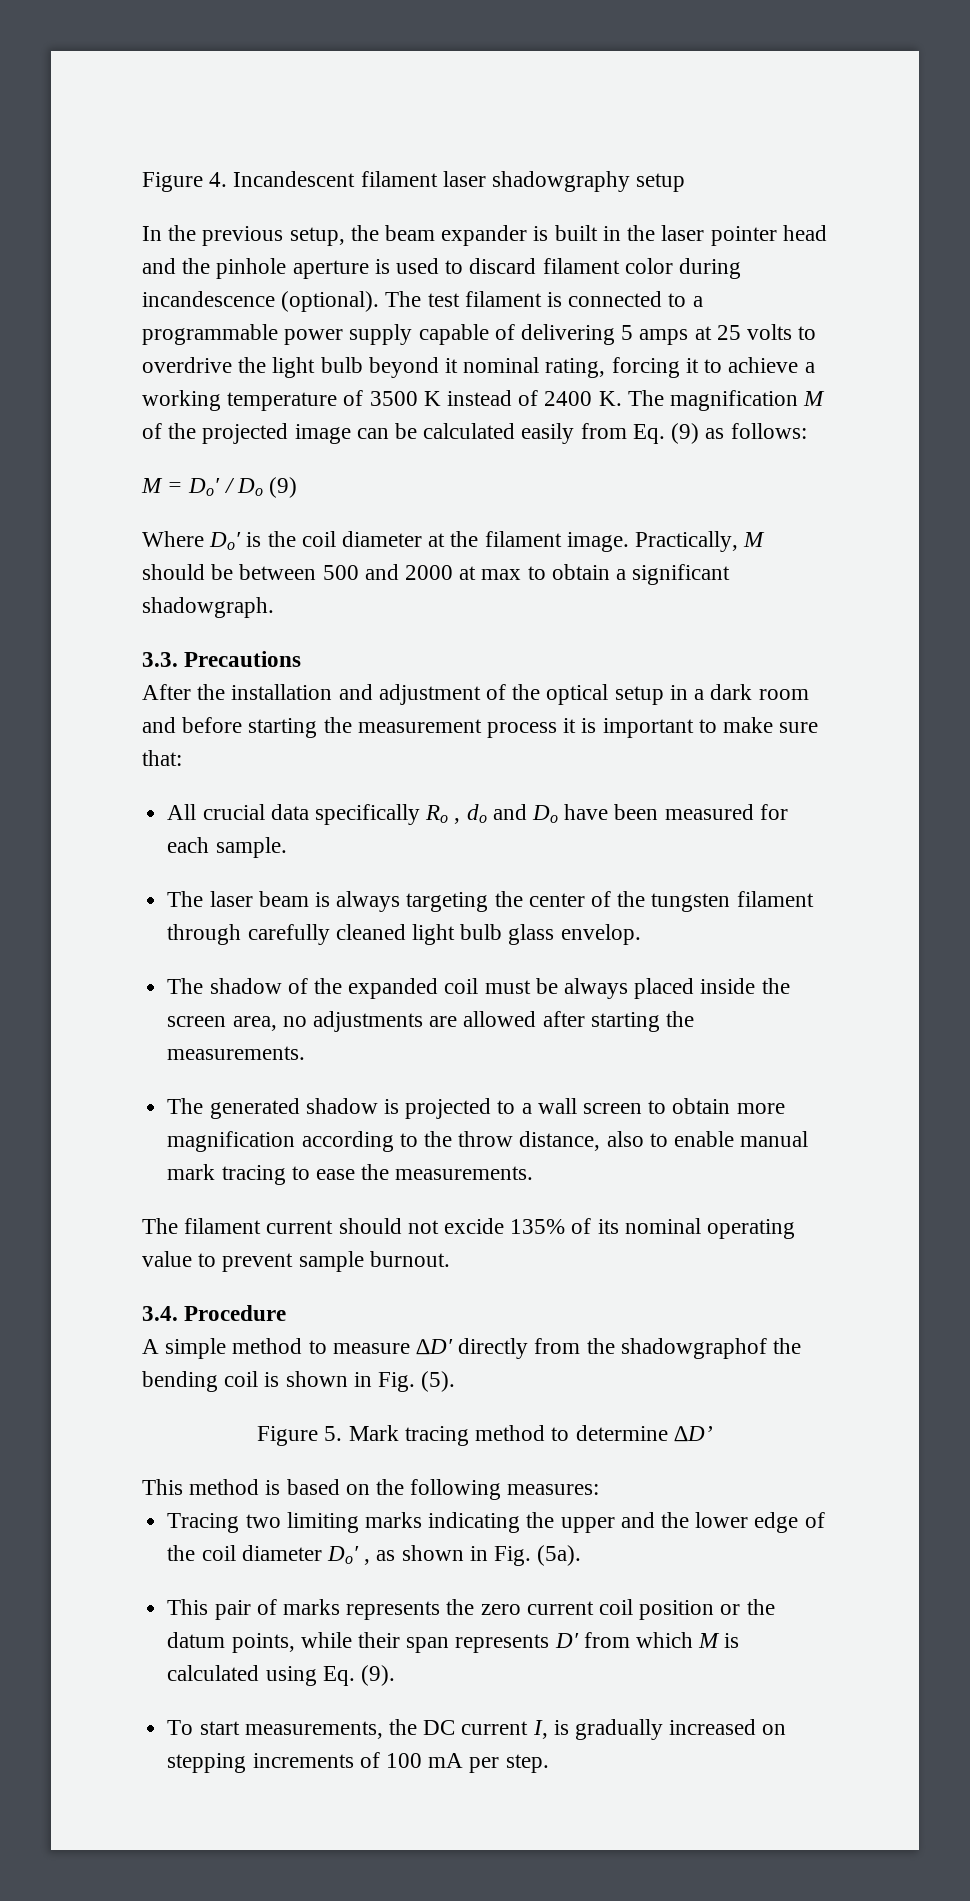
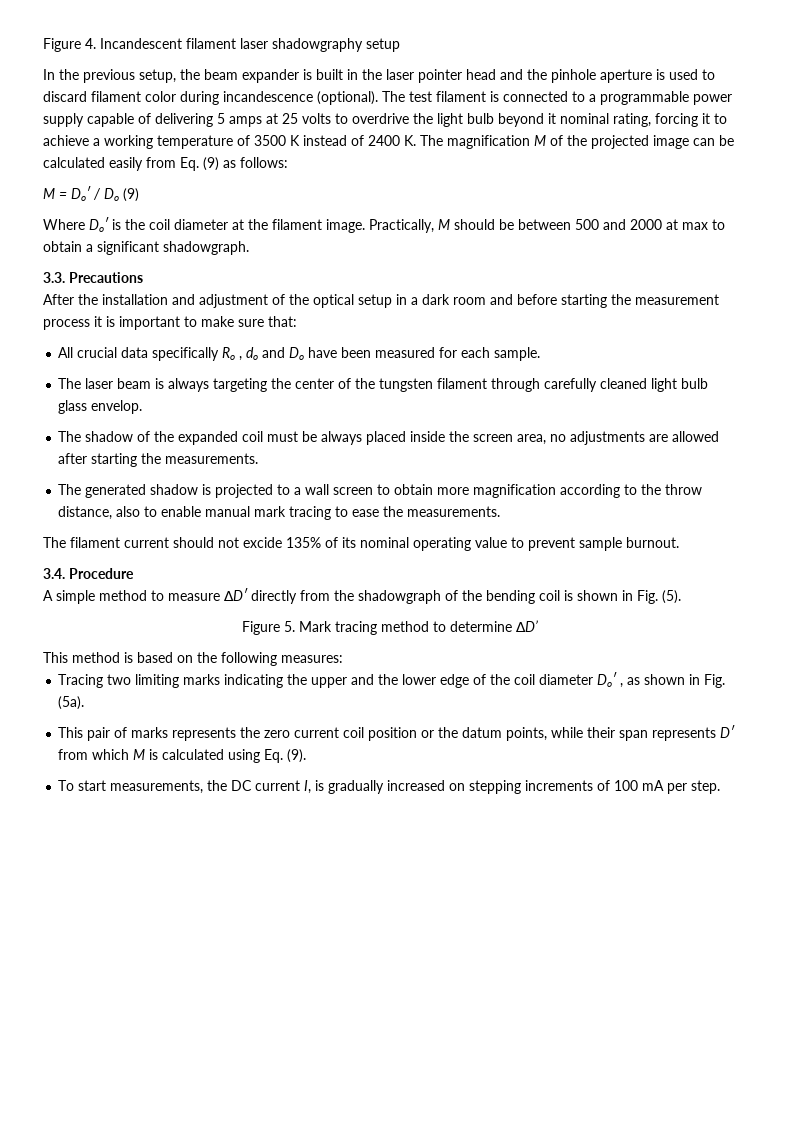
[620,1338,767,1359] shadowgraphof -> [358,590,458,604] shadowgraph of

